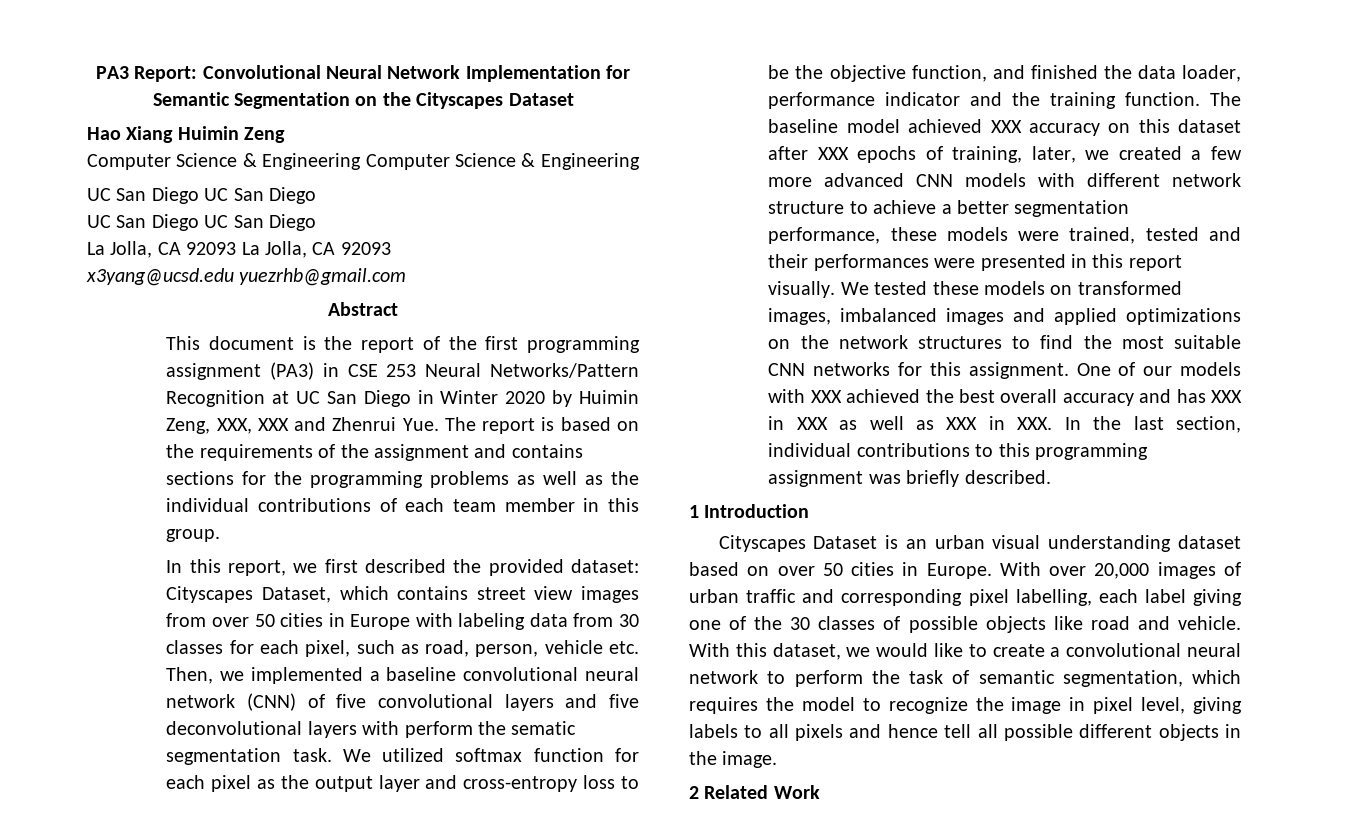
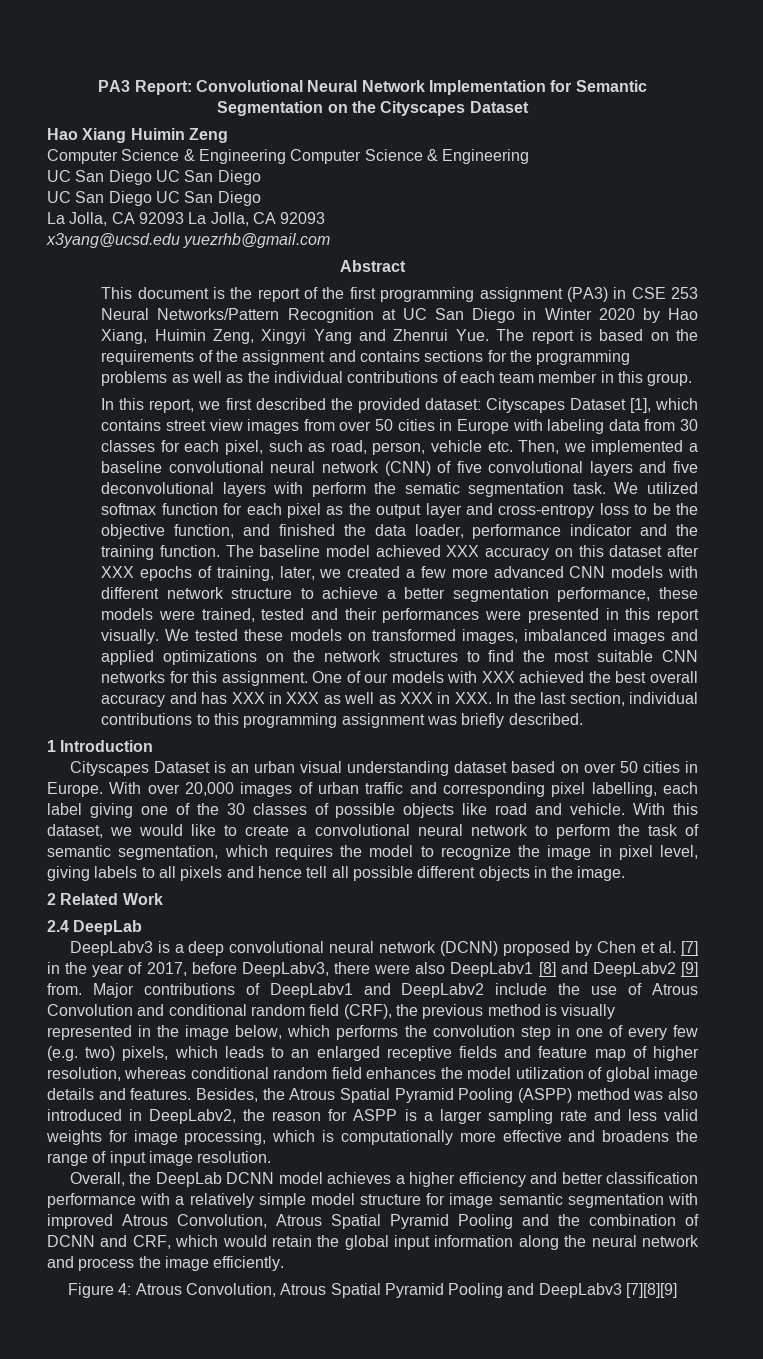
[579,390,639,404] [166,418,289,434] Huimin Zeng, XXX, XXX -> [667,308,698,320] [101,329,352,344] Hao Xiang, Huimin Zeng, Xingyi Yang
[261,587,331,603] Dataset, -> [569,398,651,413] Dataset [1],
(820, 792) none -> [47,920,143,935] [69,941,699,956] [47,962,698,977] [47,983,698,998] [47,1004,616,1019] [47,1025,698,1040] [47,1046,699,1061] [47,1067,698,1082] [47,1088,698,1103] [47,1109,698,1124] [46,1130,699,1145] [47,1151,272,1166] [69,1172,699,1187] [47,1193,698,1208] [47,1214,699,1229] [47,1235,699,1250] [47,1256,285,1271] [67,1283,678,1298] // 2.4 DeepLab // DeepLabv3 is a deep convolutional neural network (DCNN) proposed by Chen et al. [7] in the year of 2017, before DeepLabv3, there were also DeepLabv1 [8] and DeepLabv2 [9] from. Major contributions of DeepLabv1 and DeepLabv2 include the use of Atrous Convolution and conditional random field (CRF), the previous method is visually represented in the image below, which performs the convolution step in one of every few (e.g. two) pixels, which leads to an enlarged receptive fields and feature map of higher resolution, whereas conditional random field enhances the model utilization of global image details and features. Besides, the Atrous Spatial Pyramid Pooling (ASPP) method was also introduced in DeepLabv2, the reason for ASPP is a larger sampling rate and less valid weights for image processing, which is computationally more effective and broadens the range of input image resolution. // Overall, the DeepLab DCNN model achieves a higher efficiency and better classification performance with a relatively simple model structure for image semantic segmentation with improved Atrous Convolution, Atrous Spatial Pyramid Pooling and the combination of DCNN and CRF, which would retain the global input information along the neural network and process the image efficiently. // Figure 4: Atrous Convolution, Atrous Spatial Pyramid Pooling and DeepLabv3 [7][8][9]

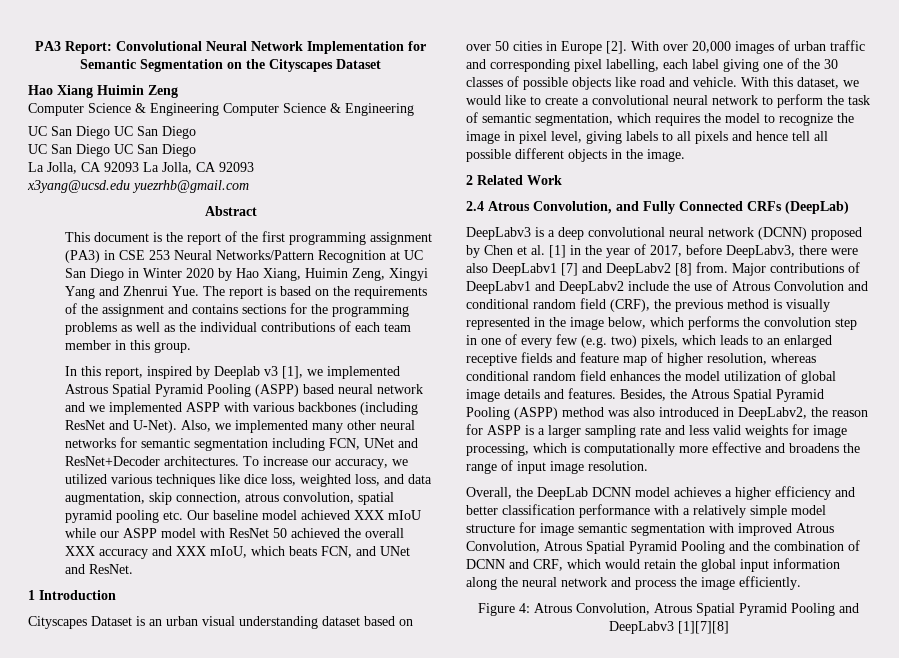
[198,398,699,413] [101,419,699,434] [101,440,698,455] [101,461,699,476] [101,482,698,497] [101,503,698,518] [101,524,699,539] [101,545,700,560] [101,566,698,581] [101,587,698,602] [101,608,700,623] [101,629,699,644] [101,650,698,665] [101,671,699,686] [101,692,699,707] [101,713,583,728] we first described the provided dataset: Cityscapes Dataset [1], which contains street view images from over 50 cities in Europe with labeling data from 30 classes for each pixel, such as road, person, vehicle etc. Then, we implemented a baseline convolutional neural network (CNN) of five convolutional layers and five deconvolutional layers with perform the sematic segmentation task. We utilized softmax function for each pixel as the output layer and cross-entropy loss to be the objective function, and finished the data loader, performance indicator and the training function. The baseline model achieved XXX accuracy on this dataset after XXX epochs of training, later, we created a few more advanced CNN models with different network structure to achieve a better segmentation performance, these models were trained, tested and their performances were presented in this report visually. We tested these models on transformed images, imbalanced images and applied optimizations on the network structures to find the most suitable CNN networks for this assignment. One of our models with XXX achieved the best overall accuracy and has XXX in XXX as well as XXX in XXX. In the last section, individual contributions to this programming assignment was briefly described. -> [147,366,401,379] [65,384,424,397] [65,402,419,415] [65,420,416,433] [65,437,419,451] [65,456,409,469] [65,474,433,487] [65,492,395,505] [65,510,422,523] [65,528,405,538] [65,546,411,559] [65,564,134,574] inspired by Deeplab v3 [1], we implemented Astrous Spatial Pyramid Pooling (ASPP) based neural network and we implemented ASPP with various backbones (including ResNet and U-Net). Also, we implemented many other neural networks for semantic segmentation including FCN, UNet and ResNet+Decoder architectures. To increase our accuracy, we utilized various techniques like dice loss, weighted loss, and data augmentation, skip connection, atrous convolution, spatial pyramid pooling etc. Our baseline model achieved XXX mIoU while our ASPP model with ResNet 50 achieved the overall XXX accuracy and XXX mIoU, which beats FCN, and UNet and ResNet.
[47,782,103,797] Europe. -> [561,41,627,54] Europe [2].
[73,920,143,935] DeepLab -> [488,201,849,214] Atrous Convolution, and Fully Connected CRFs (DeepLab)
[681,941,699,956] [7] -> [549,245,566,258] [1]
[538,962,698,977] [8] and DeepLabv2 [9] -> [561,263,692,276] [7] and DeepLabv2 [8]
[626,1283,678,1298] [7][8][9] -> [677,621,729,634] [1][7][8]

